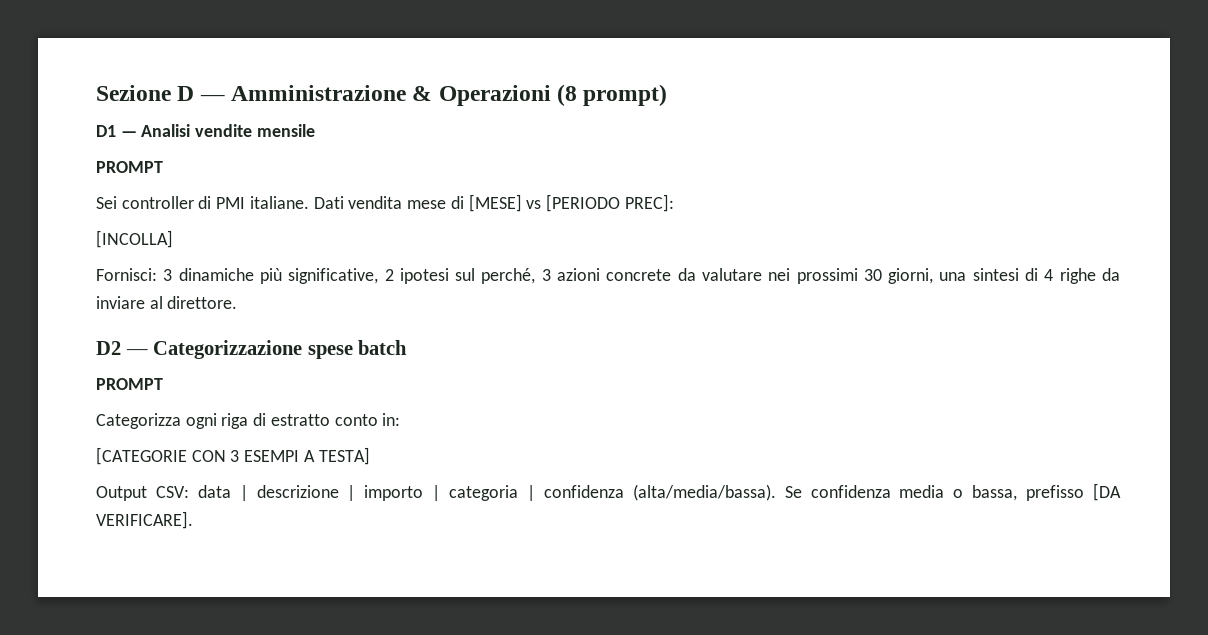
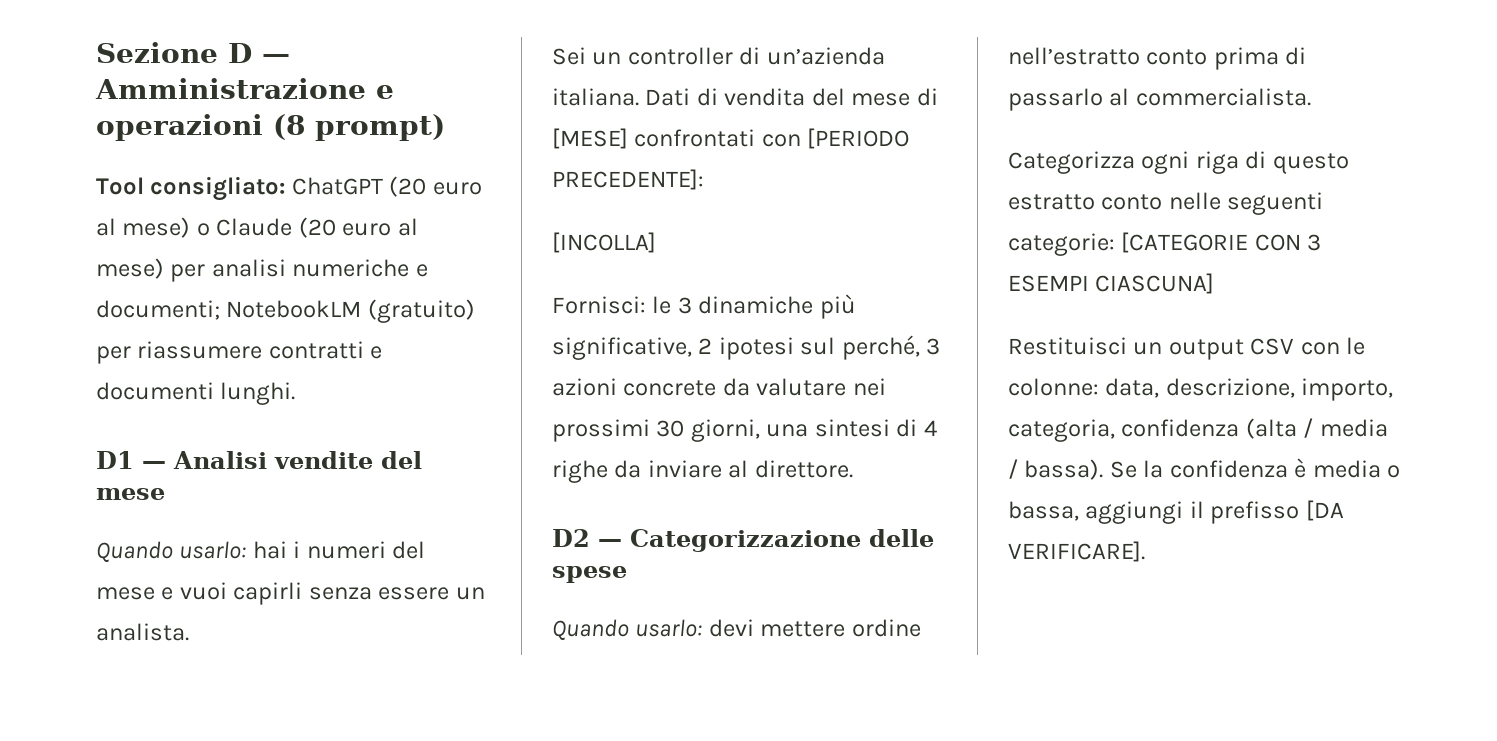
[412,85,551,106] & Operazioni -> [376,85,394,99] [96,114,263,141] e operazioni
[96,124,315,137] [96,161,163,173] D1 — Analisi vendite mensile // PROMPT -> [96,176,482,201] [96,217,418,238] [96,258,428,282] [96,299,475,323] [96,341,383,364] [96,382,296,405] [96,451,422,469] [96,488,165,500] [96,541,426,563] [96,582,485,605] [96,623,189,641] Tool consigliato: ChatGPT (20 euro al mese) o Claude (20 euro al mese) per analisi numeriche e documenti; NotebookLM (gratuito) per riassumere contratti e documenti lunghi. // D1 — Analisi vendite del mese // Quando usarlo: hai i numeri del mese e vuoi capirli senza essere un analista.
(117, 202) none -> [592,52,622,65] un
[216,194,674,212] PMI italiane. Dati vendita mese di [MESE] vs [PERIODO PREC]: -> [766,47,885,65] [552,88,938,106] [552,128,910,149] [552,169,704,190] un’azienda italiana. Dati di vendita del mese di [MESE] confrontati con [PERIODO PRECEDENTE]:
(157, 274) none -> [652,296,672,314] le
(303, 349) none -> [869,529,934,547] delle
[358,340,408,355] [96,378,163,390] batch // PROMPT -> [552,619,921,641] [1008,47,1307,70] [1008,88,1311,111] // Quando usarlo: devi mettere ordine nell’estratto conto prima di passarlo al commercialista.
(267, 419) none -> [1272,153,1349,174] questo
[382,413,401,426] in: // -> [1168,192,1324,215] [1008,233,1115,256] nelle seguenti categorie:
[303,447,370,465] [96,484,891,501] A TESTA] // Output CSV: data | descrizione | importo | categoria | confidenza (alta/media/bassa). Se confidenza -> [1095,273,1215,294] [1008,337,1366,360] [1008,378,1394,401] [1008,418,1388,442] [1008,458,1307,480] CIASCUNA] // Restituisci un output CSV con le colonne: data, descrizione, importo, categoria, confidenza (alta / media / bassa). Se la confidenza è
(1018, 493) none -> [1085,501,1204,524] aggiungi il

